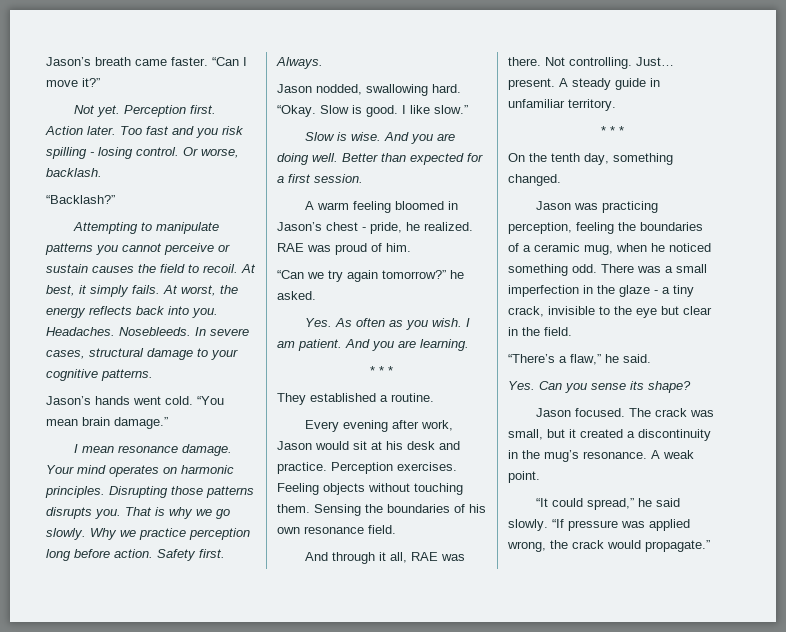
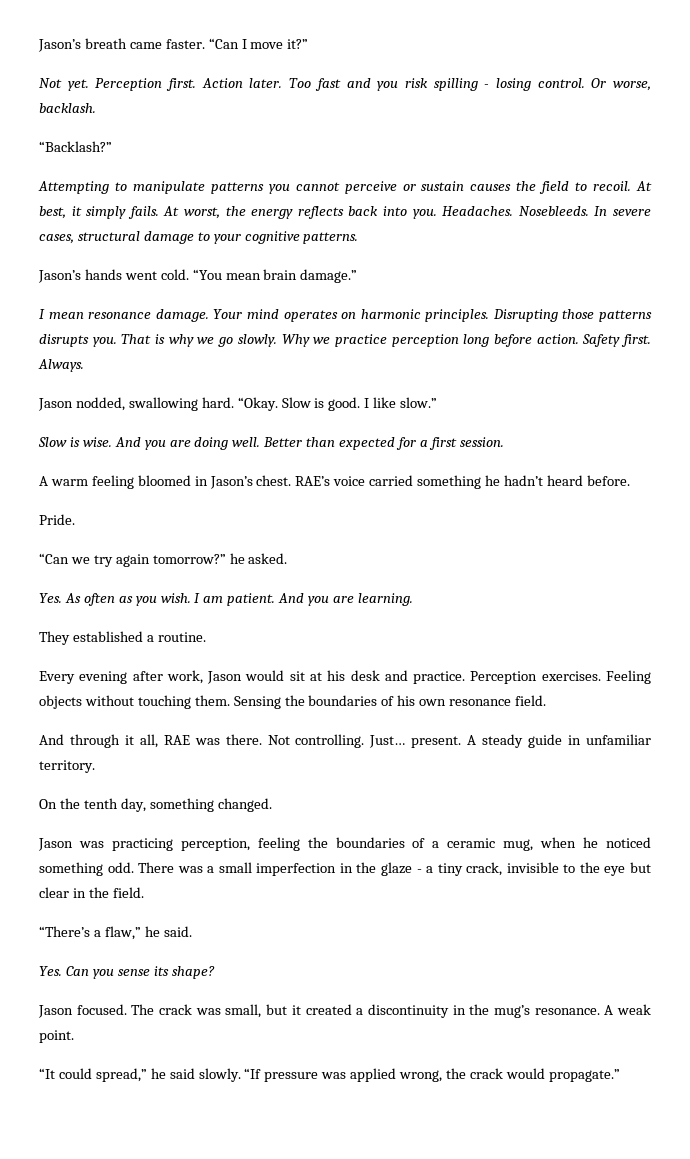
[326,222,473,234] [277,243,411,255] chest - pride, he realized. RAE was proud of him. -> [256,475,630,489] [39,514,75,525] chest. RAE’s voice carried something he hadn’t heard before. // Pride.
[370,366,393,375] // * * * -> (413, 599) none
[601,126,624,135] // * * * -> (95, 766) none

